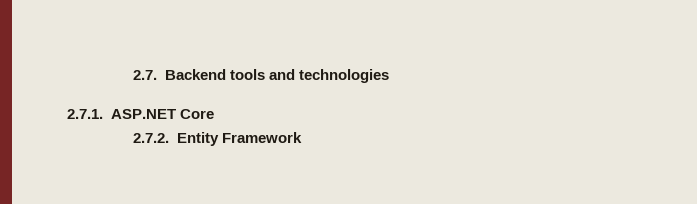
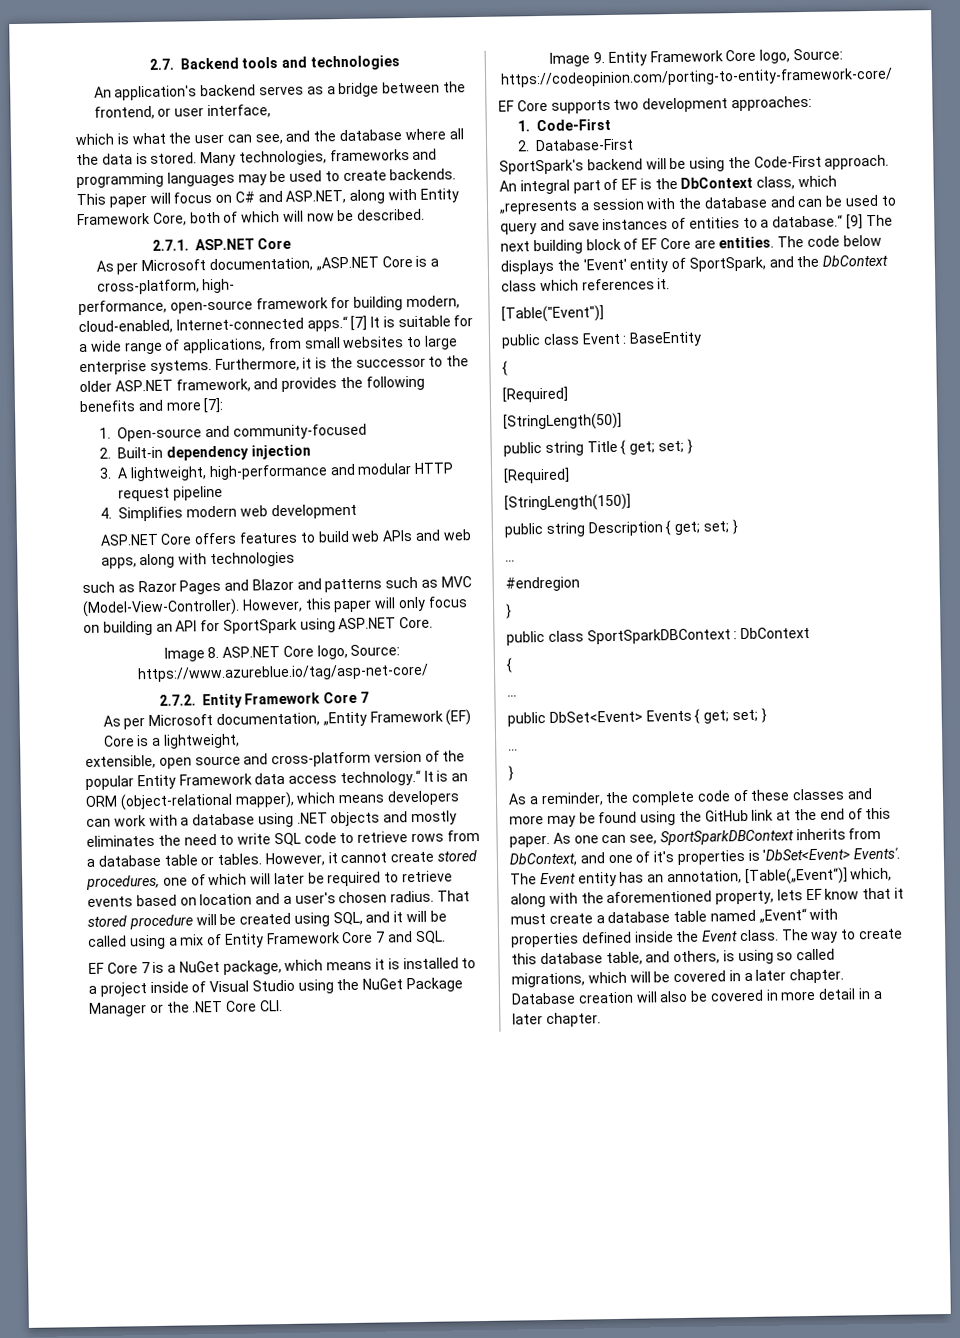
[67,109,214,119] [133,132,302,146] 2.7.1. ASP.NET Core // 2.7.2. Entity Framework -> [93,81,466,101] [93,104,271,120] [75,128,464,146] [76,148,438,167] [76,168,457,189] [76,188,459,208] [77,208,426,226] [151,237,292,251] [95,255,440,275] [96,278,236,295] [78,295,460,316] [78,315,474,335] [79,335,459,355] [79,355,470,376] [79,375,425,393] [79,397,225,414] [98,423,367,442] [98,444,311,461] [98,462,455,482] [118,485,224,502] [99,503,357,522] [99,529,472,546] [100,551,295,569] [82,576,472,595] [82,596,468,618] [83,616,434,636] [163,644,401,662] [136,663,429,683] [158,691,369,709] [102,709,472,730] [102,733,240,749] [85,750,466,770] [85,769,469,790] [85,790,460,811] [86,810,458,828] [86,830,480,847] [86,850,478,867] [86,870,454,891] [87,890,471,907] [87,910,447,930] [88,930,446,950] [88,957,477,975] [88,977,464,997] [89,1000,283,1017] [549,48,843,67] [500,67,893,88] [498,95,812,114] [516,118,611,132] [516,138,635,152] [499,154,890,175] [499,175,838,195] [499,194,897,215] [500,214,893,235] [500,234,882,255] [500,254,889,275] [501,278,671,292] [501,305,604,323] [501,331,703,349] [502,360,508,376] [502,386,568,403] [503,412,622,431] [503,438,693,457] [503,467,570,484] [504,493,631,512] [504,519,738,538] [505,559,515,562] [505,576,580,592] [506,603,512,619] [506,626,811,646] [506,657,513,673] [507,694,517,697] [507,707,767,727] [508,748,518,751] [508,765,514,781] [508,788,874,807] [509,807,892,828] [509,827,882,848] [509,847,901,867] [510,867,893,887] [510,887,905,908] [510,908,839,925] [511,928,904,948] [511,948,836,966] [511,968,845,988] [511,988,883,1005] [512,1012,601,1028] An application's backend serves as a bridge between the frontend, or user interface, // which is what the user can see, and the database where all the data is stored. Many technologies, frameworks and programming languages may be used to create backends. This paper will focus on C# and ASP.NET, along with Entity Framework Core, both of which will now be described. // 2.7.1. ASP.NET Core // As per Microsoft documentation, „ASP.NET Core is a cross-platform, high- // performance, open-source framework for building modern, cloud-enabled, Internet-connected apps.“ [7] It is suitable for a wide range of applications, from small websites to large enterprise systems. Furthermore, it is the successor to the older ASP.NET framework, and provides the following benefits and more [7]: // 1. Open-source and community-focused // 2. Built-in dependency injection // 3. A lightweight, high-performance and modular HTTP request pipeline // 4. Simplifies modern web development // ASP.NET Core offers features to build web APIs and web apps, along with technologies // such as Razor Pages and Blazor and patterns such as MVC (Model-View-Controller). However, this paper will only focus on building an API for SportSpark using ASP.NET Core. // Image 8. ASP.NET Core logo, Source: https://www.azureblue.io/tag/asp-net-core/ // 2.7.2. Entity Framework Core 7 // As per Microsoft documentation, „Entity Framework (EF) Core is a lightweight, // extensible, open source and cross-platform version of the popular Entity Framework data access technology.“ It is an ORM (object-relational mapper), which means developers can work with a database using .NET objects and mostly eliminates the need to write SQL code to retrieve rows from a database table or tables. However, it cannot create stored procedures, one of which will later be required to retrieve events based on location and a user's chosen radius. That stored procedure will be created using SQL, and it will be called using a mix of Entity Framework Core 7 and SQL. // EF Core 7 is a NuGet package, which means it is installed to a project inside of Visual Studio using the NuGet Package Manager or the .NET Core CLI. // Image 9. Entity Framework Core logo, Source: https://codeopinion.com/porting-to-entity-framework-core/ // EF Core supports two development approaches: // 1. Code-First // 2. Database-First // SportSpark's backend will be using the Code-First approach. An integral part of EF is the DbContext class, which „represents a session with the database and can be used to query and save instances of entities to a database.“ [9] The next building block of EF Core are entities. The code below displays the 'Event' entity of SportSpark, and the DbContext class which references it. // [Table("Event")] // public class Event : BaseEntity // { // [Required] // [StringLength(50)] // public string Title { get; set; } // [Required] // [StringLength(150)] // public string Description { get; set; } // ... // #endregion // } // public class SportSparkDBContext : DbContext // { // ... // public DbSet<Event> Events { get; set; } // ... // } // As a reminder, the complete code of these classes and more may be found using the GitHub link at the end of this paper. As one can see, SportSparkDBContext inherits from DbContext, and one of it's properties is 'DbSet<Event> Events'. The Event entity has an annotation, [Table(„Event“)] which, along with the aforementioned property, lets EF know that it must create a database table named „Event“ with properties defined inside the Event class. The way to create this database table, and others, is using so called migrations, which will be covered in a later chapter. Database creation will also be covered in more detail in a later chapter.

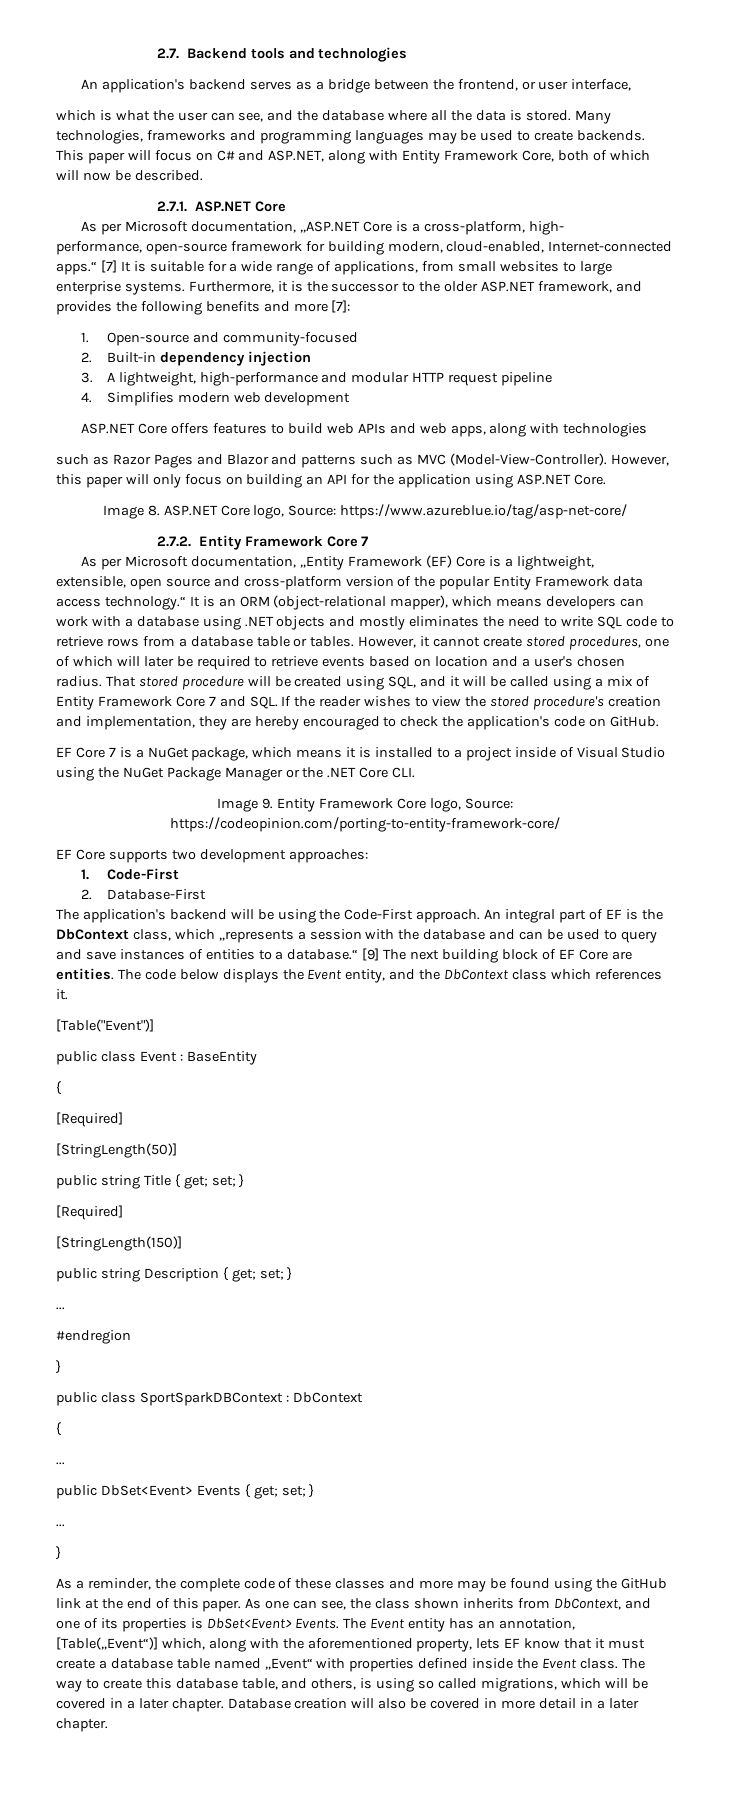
[222,618,297,634] SportSpark -> [373,474,472,488] the application
(446, 937) none -> [281,696,661,710] [56,716,659,730] If the reader wishes to view the stored procedure's creation and implementation, they are hereby encouraged to check the application's code on GitHub.
[499,159,584,175] SportSpark's -> [56,909,166,923] The application's
[582,256,766,273] 'Event' entity of SportSpark, -> [307,969,386,983] Event entity,
[659,829,794,846] SportSparkDBContext -> [350,1598,459,1609] the class shown
[653,851,675,863] it's -> [100,1618,118,1629] its
[762,847,901,861] 'DbSet<Event> Events'. -> [206,1618,340,1629] DbSet<Event> Events.

